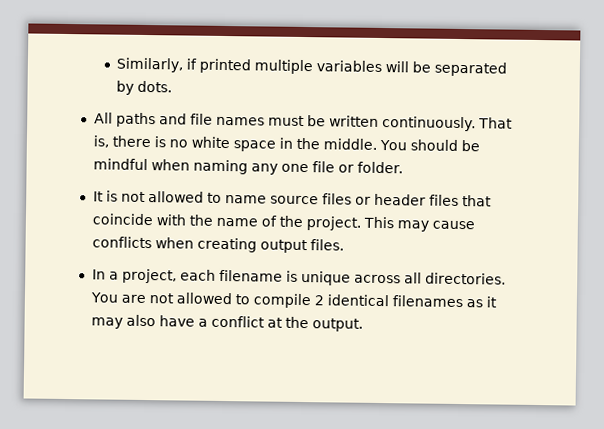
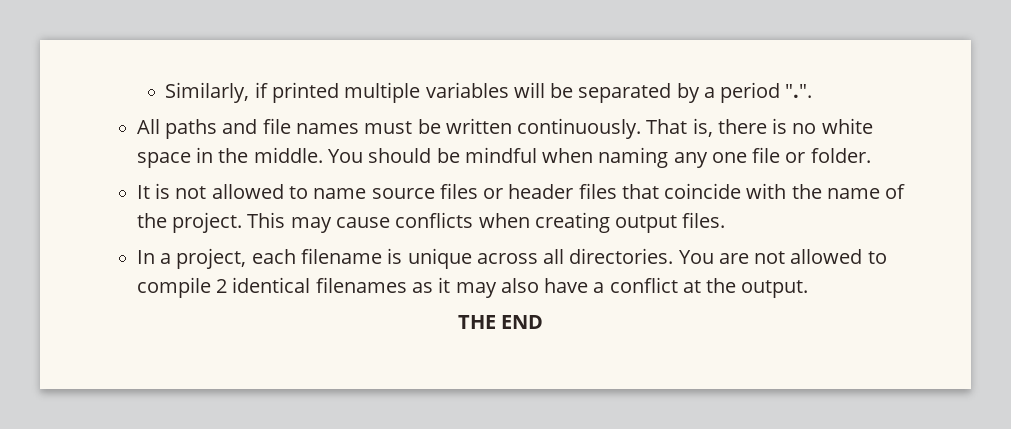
[137,80,173,93] dots. -> [703,82,813,103] a period ".".
(363, 325) none -> [457,315,544,329] // THE END

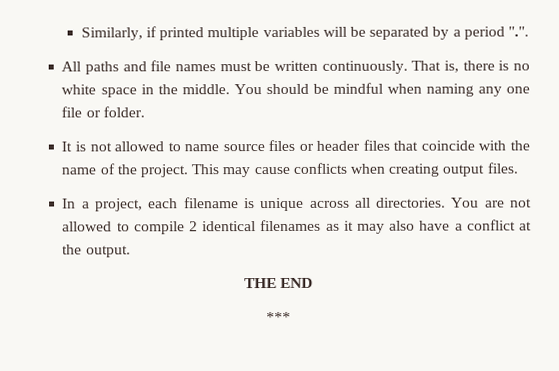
(544, 322) none -> [266,311,291,323] // ***

